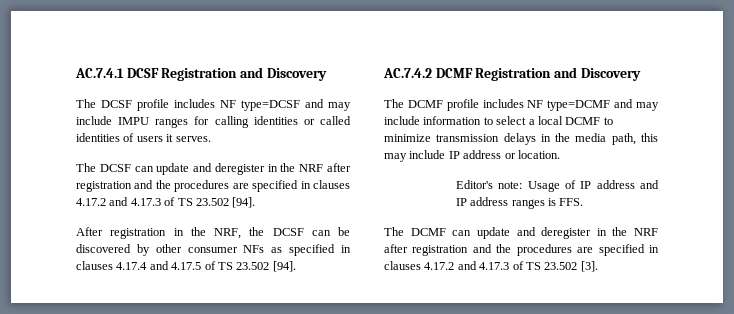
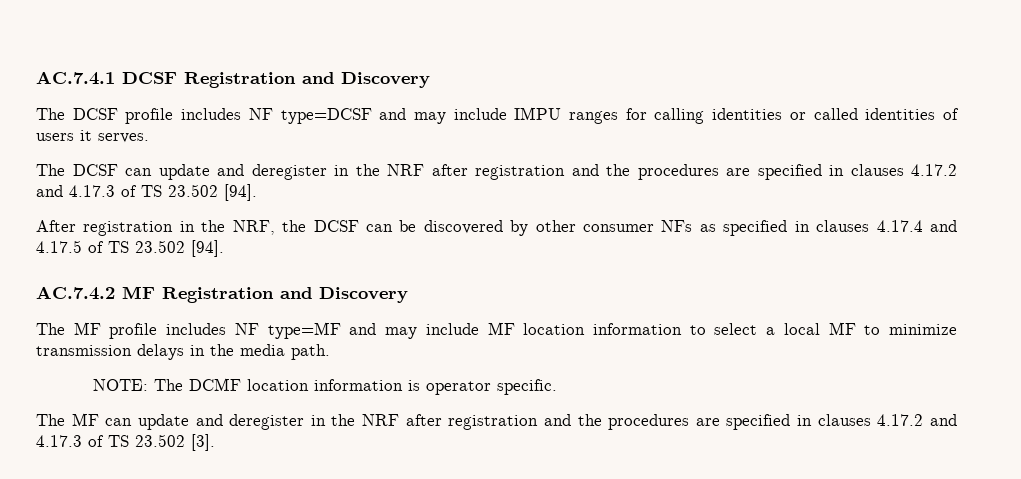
[435,67,641,81] [384,99,659,111] [384,116,420,125] DCMF Registration and Discovery // The DCMF profile includes NF type=DCMF and may include -> [122,286,408,303] [36,322,586,339] MF Registration and Discovery // The MF profile includes NF type=MF and may include MF location
[565,117,601,125] DCMF -> [828,322,856,335] MF
[611,133,658,145] [384,150,560,162] [455,180,659,192] [455,197,584,209] [384,227,446,236] path, this may include IP address or location. // Editor's note: Usage of IP address and IP address ranges is FFS. // The DCMF -> [291,344,330,360] [92,378,557,395] [36,413,99,426] path. // NOTE: The DCMF location information is operator specific. // The MF

